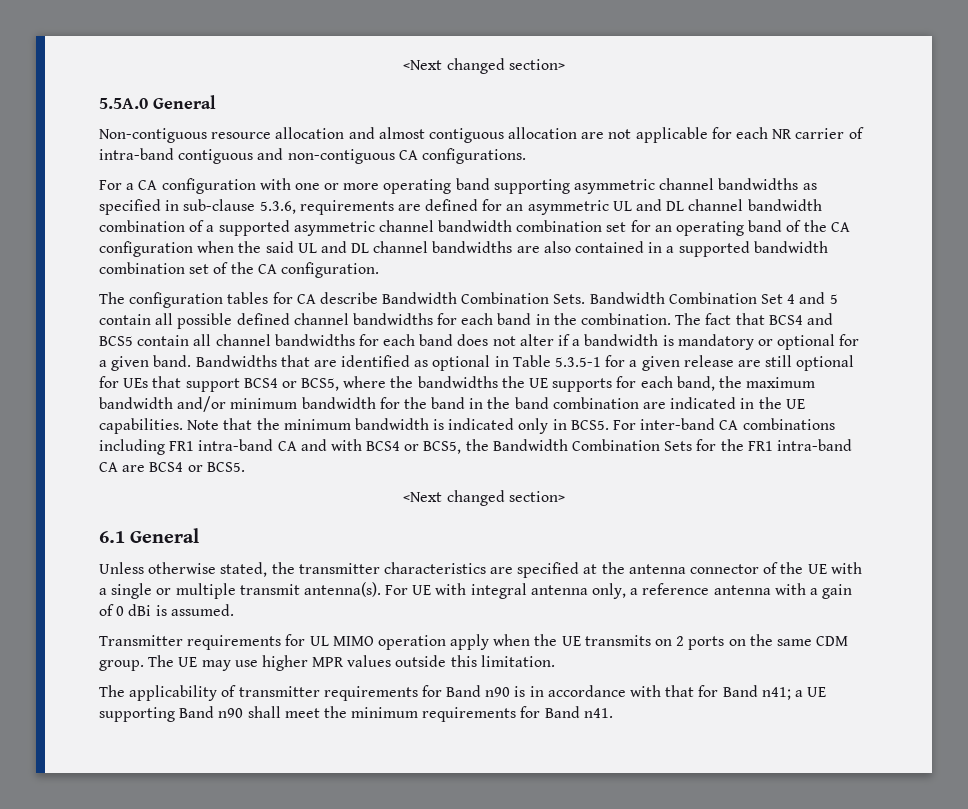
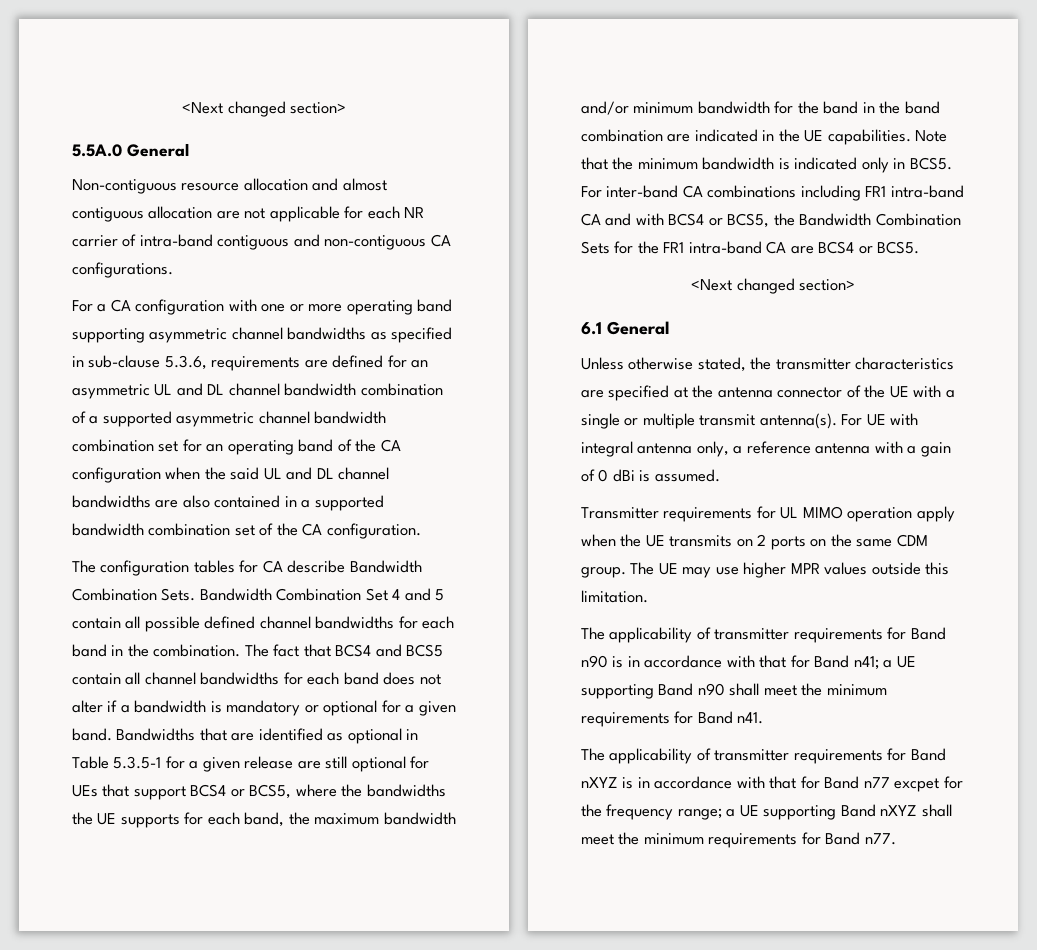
(613, 713) none -> [581,748,946,764] [581,776,963,792] [581,804,952,820] [581,832,896,848] // The applicability of transmitter requirements for Band nXYZ is in accordance with that for Band n77 excpet for the frequency range; a UE supporting Band nXYZ shall meet the minimum requirements for Band n77.

